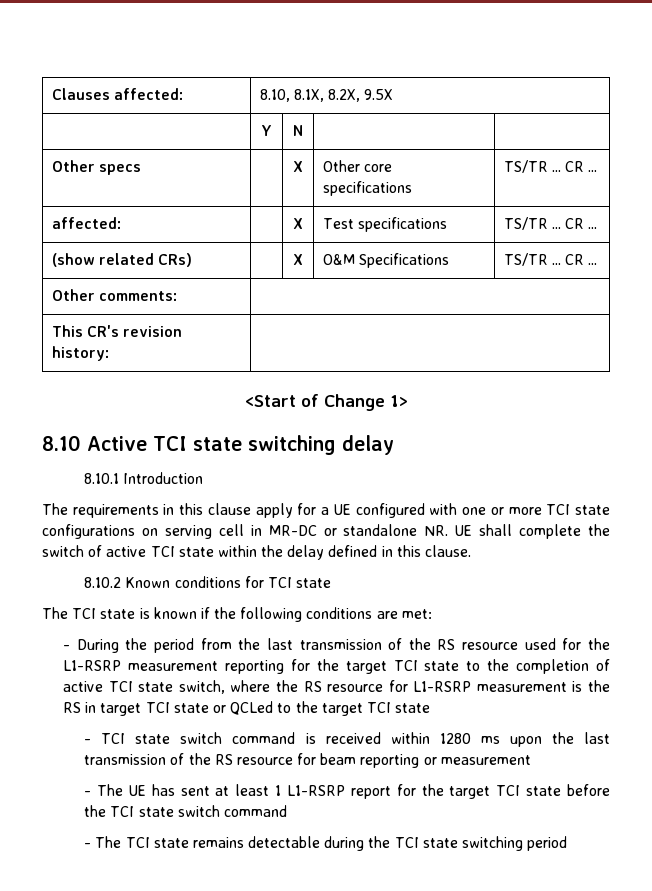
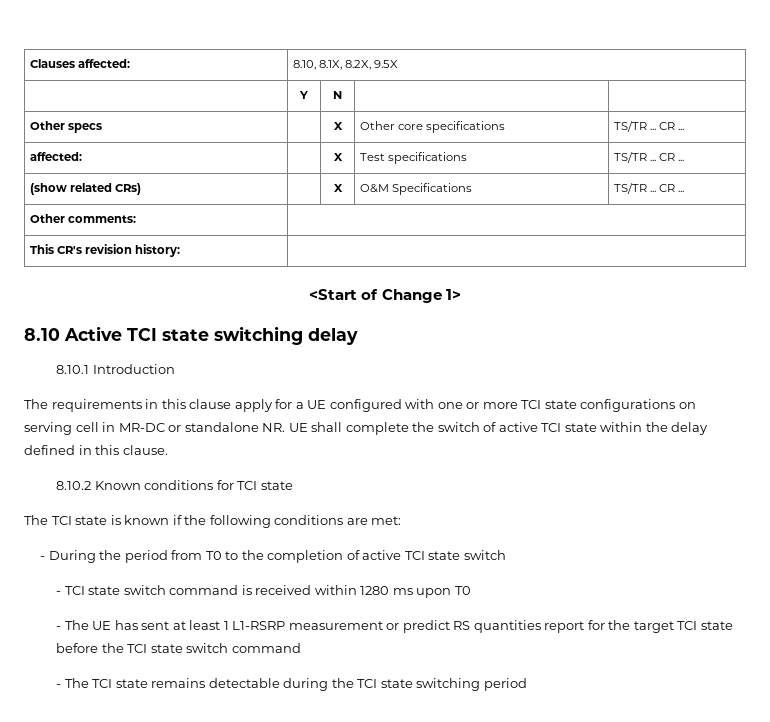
[238,638,611,650] [63,659,460,674] the last transmission of the RS resource used for the L1-RSRP measurement reporting for the target TCI state -> [205,551,222,560] T0
[178,680,610,694] [63,701,431,716] switch, where the RS resource for L1-RSRP measurement is the RS in target TCI state or QCLed to the target TCI state -> [463,550,506,560] switch
[551,732,610,744] [84,753,531,768] the last transmission of the RS resource for beam reporting or measurement -> [454,586,471,595] T0
(346, 790) none -> [288,620,541,633] measurement or predict RS quantities

